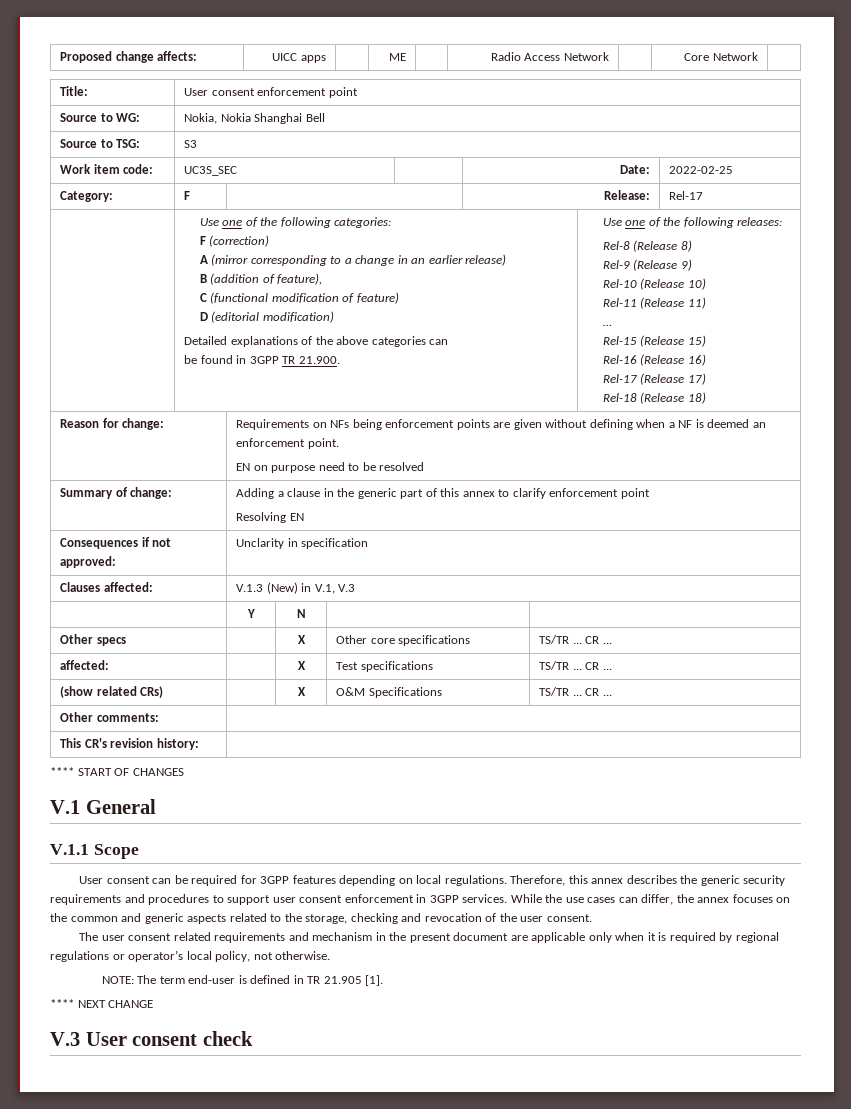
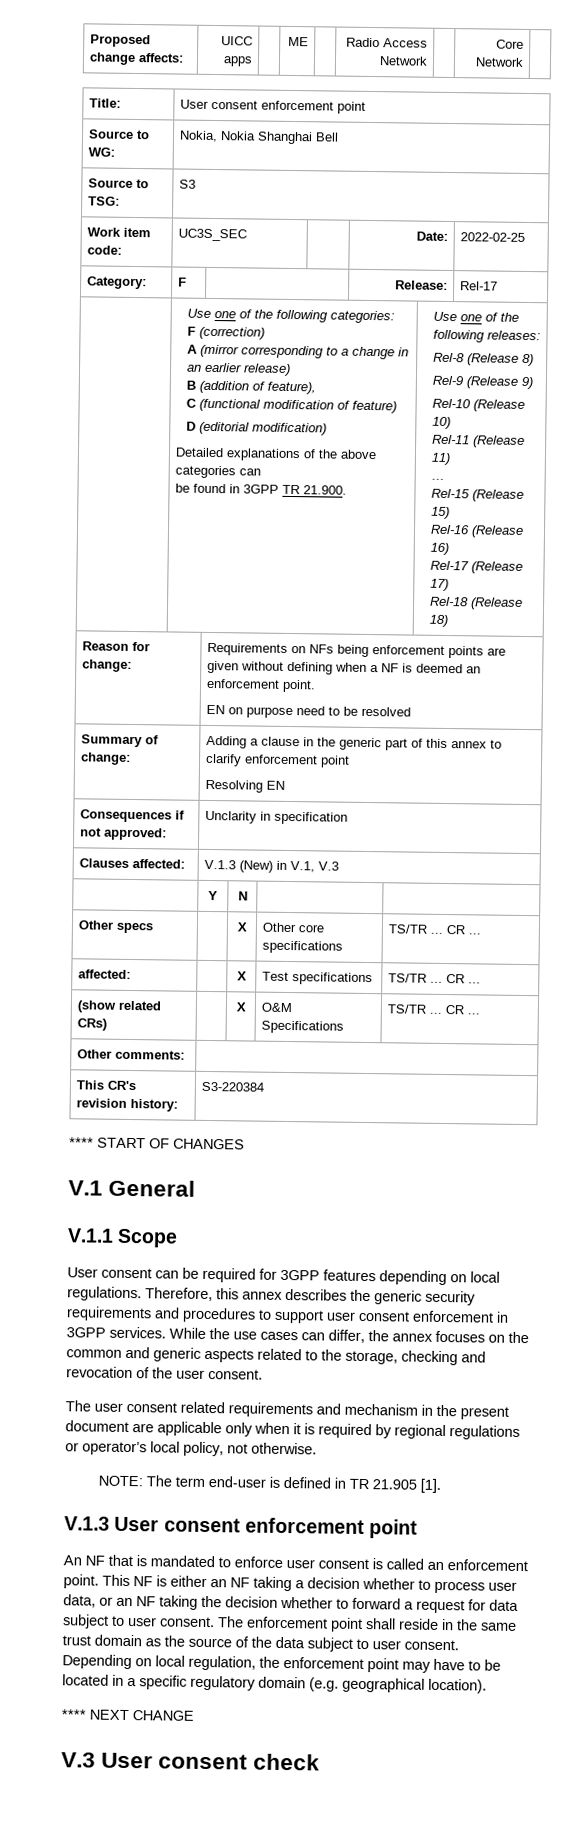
(199, 744) none -> [200,1081,264,1092] S3-220384
(384, 980) none -> [64,1516,419,1539] [63,1554,528,1572] [63,1574,517,1594] [63,1594,519,1614] [62,1614,517,1632] [62,1634,459,1652] [62,1654,501,1673] [62,1674,487,1694] // V.1.3 User consent enforcement point // An NF that is mandated to enforce user consent is called an enforcement point. This NF is either an NF taking a decision whether to process user data, or an NF taking the decision whether to forward a request for data subject to user consent. The enforcement point shall reside in the same trust domain as the source of the data subject to user consent. Depending on local regulation, the enforcement point may have to be located in a specific regulatory domain (e.g. geographical location).

